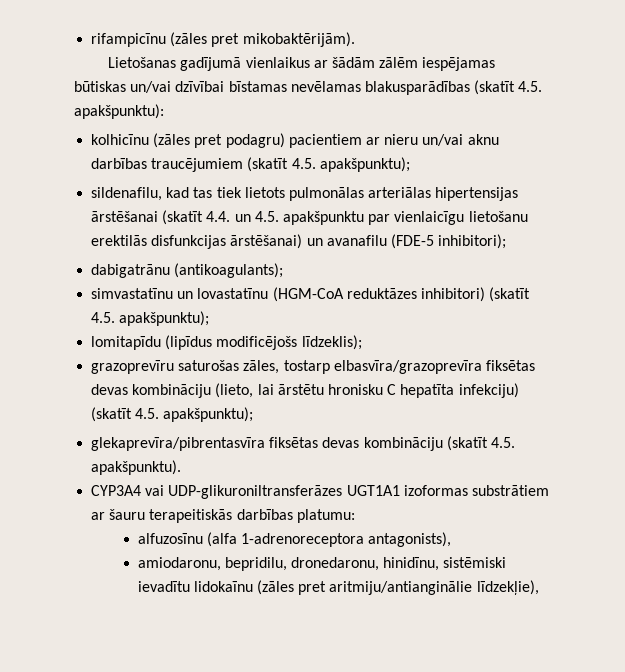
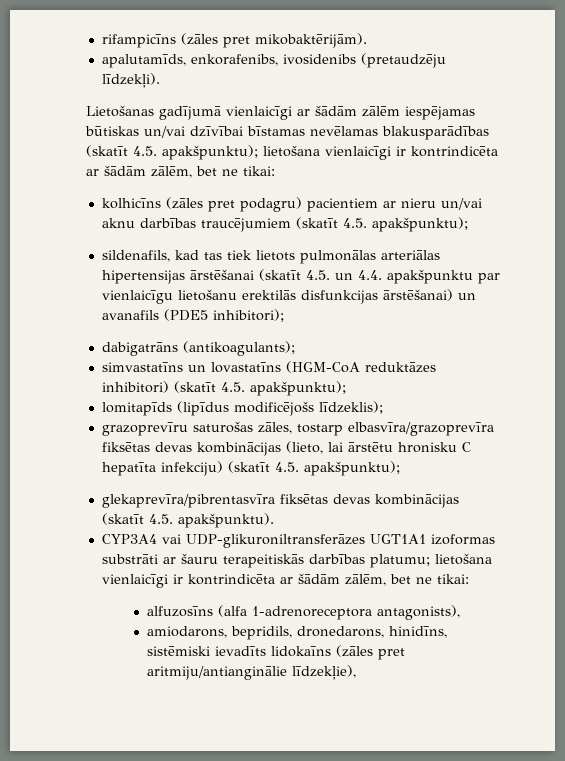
[91,33,167,47] rifampicīnu -> [101,34,176,48] rifampicīns
(355, 39) none -> [101,53,446,68] [101,73,160,88] // apalutamīds, enkorafenibs, ivosidenibs (pretaudzēju līdzekļi).
[245,57,310,68] vienlaikus -> [226,106,292,120] vienlaicīgi
[74,104,164,119] [91,134,150,145] apakšpunktu): // kolhicīnu -> [162,145,498,160] [86,165,275,178] [101,198,161,209] apakšpunktu); lietošana vienlaicīgi ir kontrindicēta ar šādām zālēm, bet ne tikai: // kolhicīns
[91,187,163,201] sildenafilu, -> [101,250,170,262] sildenafils,
[206,211,279,222] 4.4. un 4.5. -> [305,270,382,280] 4.5. un 4.4.
[326,234,434,249] avanafilu (FDE-5 -> [101,309,208,321] avanafils (PDE5
[91,264,171,278] dabigatrānu -> [101,342,178,356] dabigatrāns
[91,288,269,299] simvastatīnu un lovastatīnu -> [101,362,281,373] simvastatīns un lovastatīns
[91,336,162,350] lomitapīdu -> [101,402,172,416] lomitapīds
[132,384,212,398] kombināciju -> [196,442,281,456] kombinācijas
[363,437,443,451] kombināciju -> [374,494,459,508] kombinācijas
[471,485,549,496] substrātiem -> [101,554,158,564] substrāti
[296,509,355,523] [137,532,452,547] [137,557,507,571] [137,581,253,592] platumu: // alfuzosīnu (alfa 1-adrenoreceptora antagonists), // amiodaronu, bepridilu, dronedaronu, hinidīnu, sistēmiski ievadītu lidokaīnu -> [369,553,492,568] [101,573,469,588] [147,605,461,620] [147,626,448,640] [147,646,332,657] platumu; lietošana vienlaicīgi ir kontrindicēta ar šādām zālēm, bet ne tikai: // alfuzosīns (alfa 1-adrenoreceptora antagonists), // amiodarons, bepridils, dronedarons, hinidīns, sistēmiski ievadīts lidokaīns

